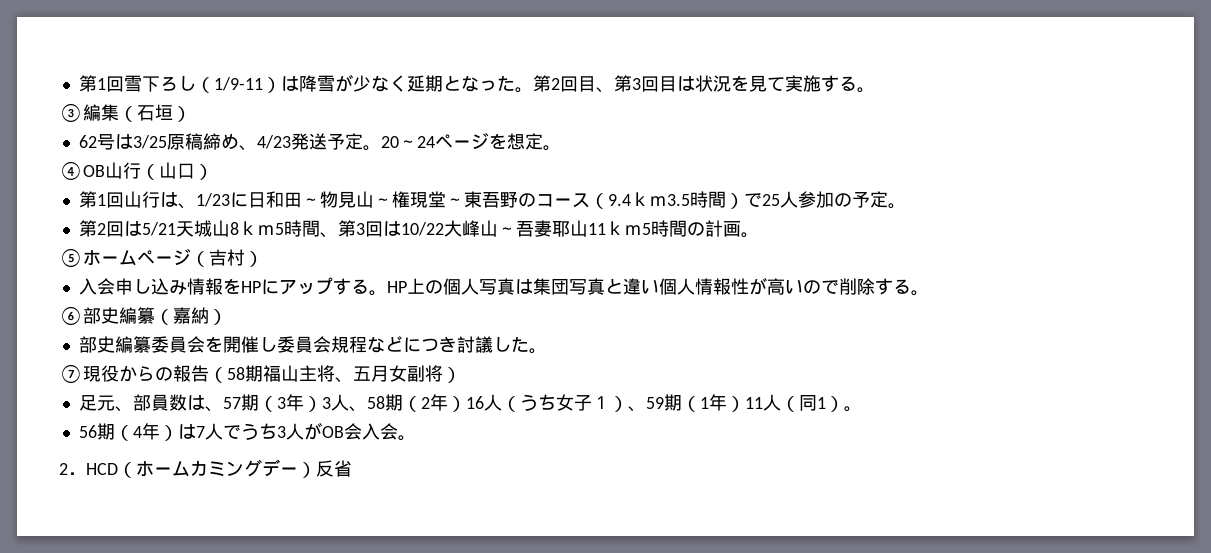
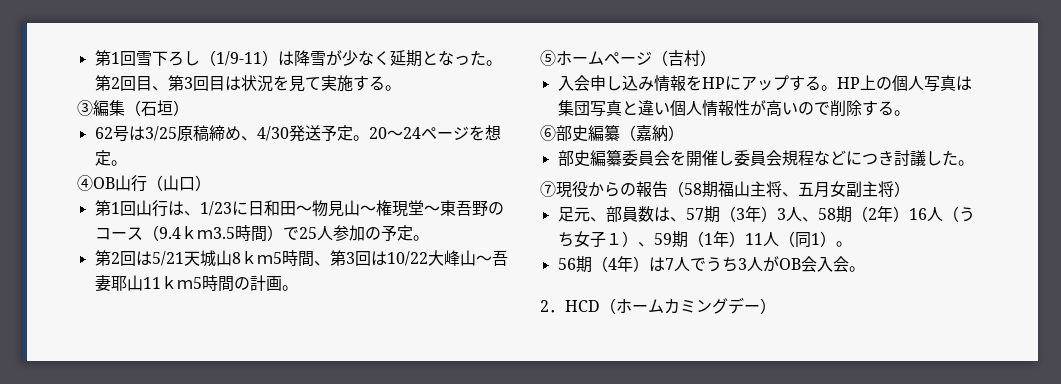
[256,135,291,149] 4/23 -> [256,126,289,141] 4/30
(425, 373) none -> [862,181,878,197] 主
[316,460,352,477] 反省 -> (776, 306) none

